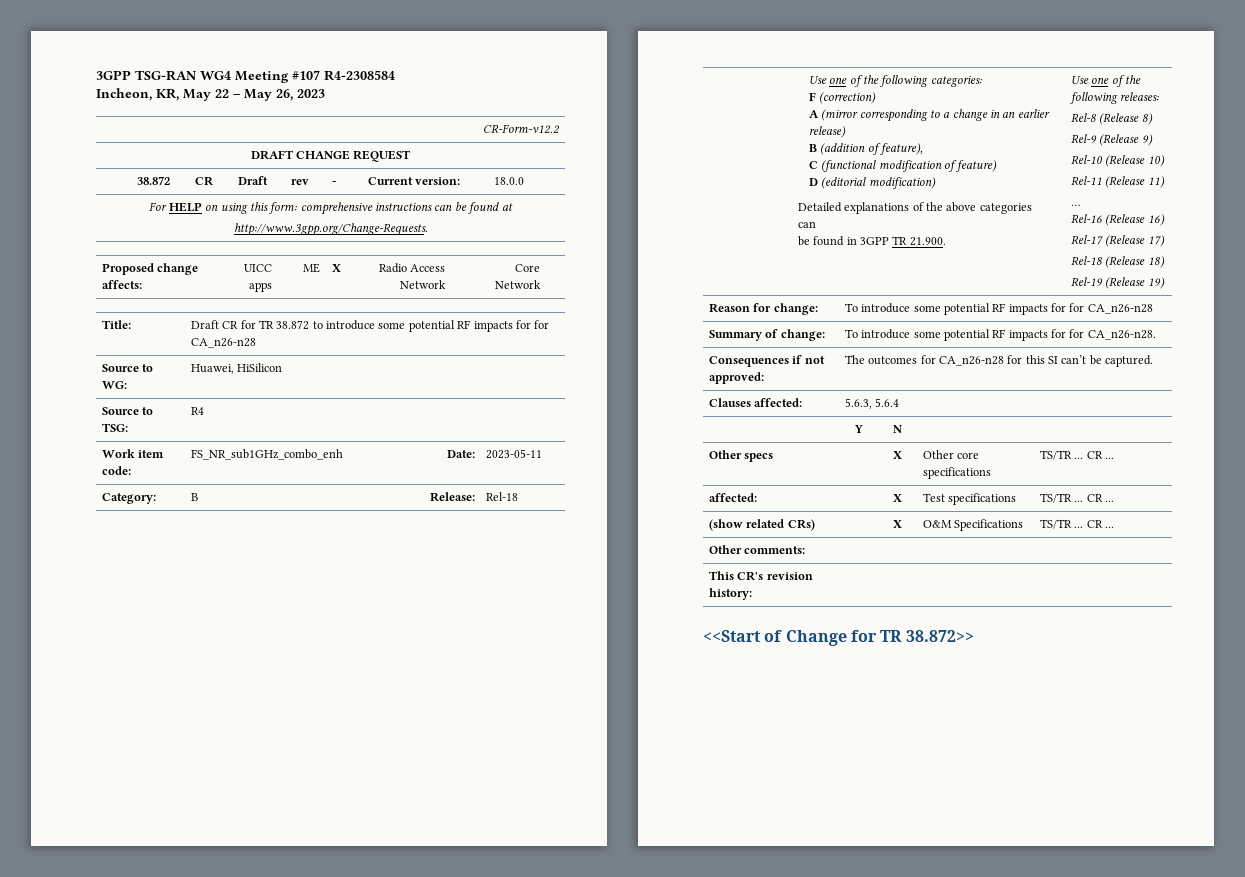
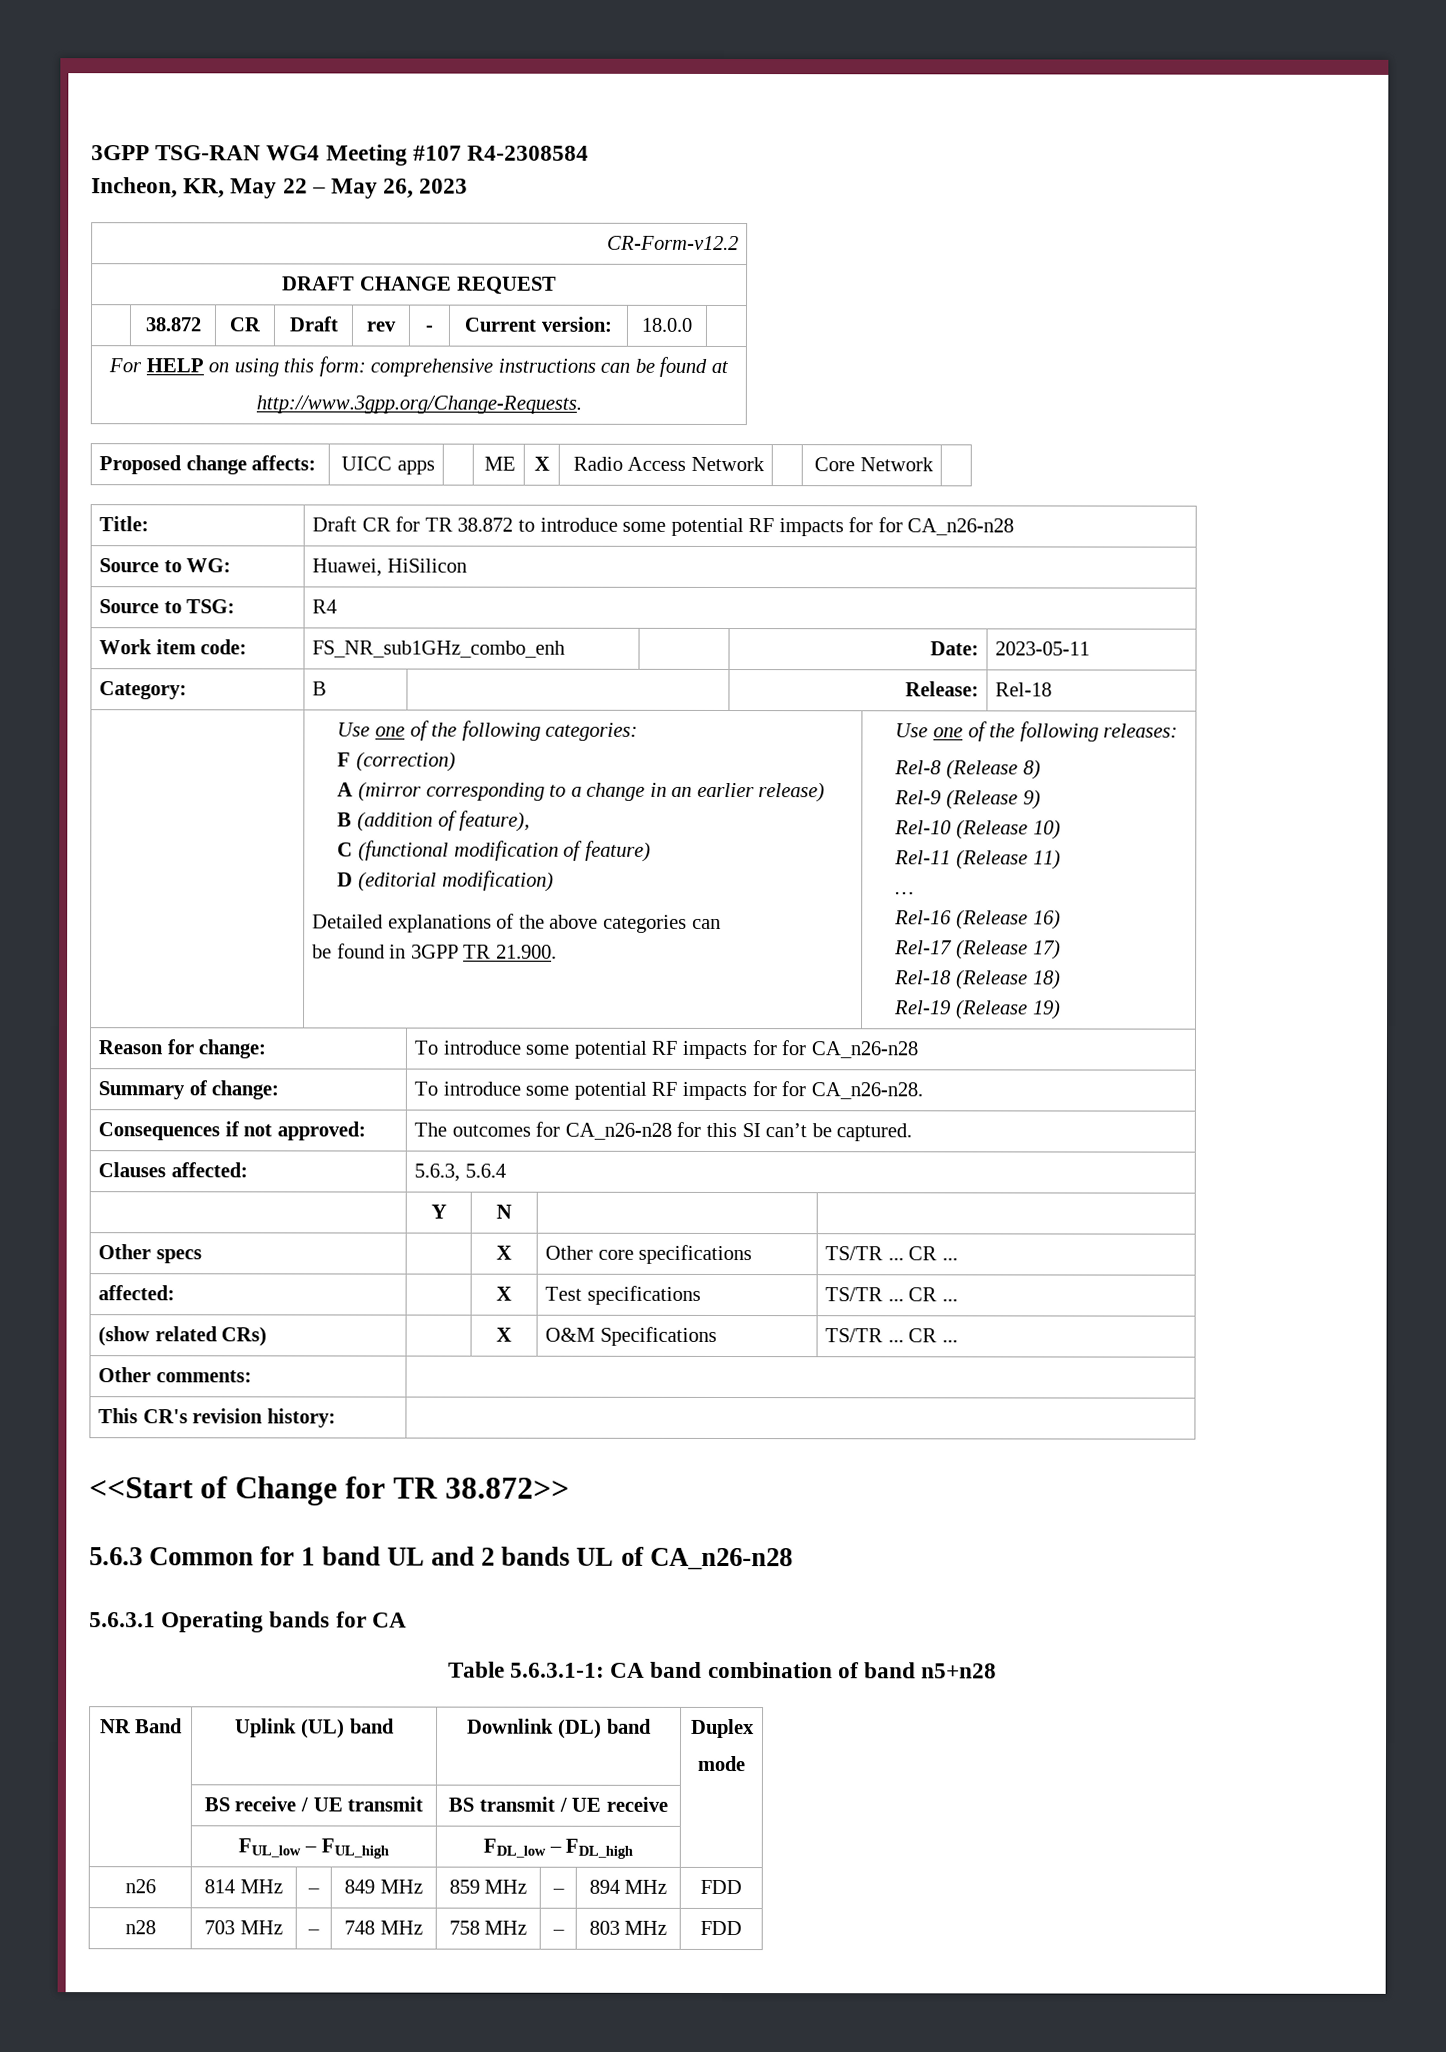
(974, 636) none -> [89,1546,793,1571] [89,1611,407,1633] [447,1661,998,1679] [99,1718,184,1734] [235,1718,395,1739] [467,1718,652,1739] [690,1718,755,1739] [697,1755,745,1772] [203,1796,424,1812] [448,1796,668,1812] [238,1838,389,1859] [482,1838,634,1859] [124,1879,156,1894] [204,1879,283,1894] [307,1888,320,1894] [344,1879,423,1894] [448,1879,528,1894] [551,1888,565,1894] [588,1879,668,1894] [700,1879,742,1895] [124,1920,156,1935] [204,1920,283,1935] [307,1929,320,1935] [344,1920,423,1935] [448,1920,528,1935] [551,1929,565,1935] [588,1920,668,1935] [700,1920,742,1936] // 5.6.3 Common for 1 band UL and 2 bands UL of CA_n26-n28 // 5.6.3.1 Operating bands for CA // Table 5.6.3.1-1: CA band combination of band n5+n28 // NR Band | Uplink (UL) band | Downlink (DL) band | Duplex // mode // | BS receive / UE transmit | BS transmit / UE receive | // | FUL_low – FUL_high | FDL_low – FDL_high | // n26 | 814 MHz | – | 849 MHz | 859 MHz | – | 894 MHz | FDD // n28 | 703 MHz | – | 748 MHz | 758 MHz | – | 803 MHz | FDD

